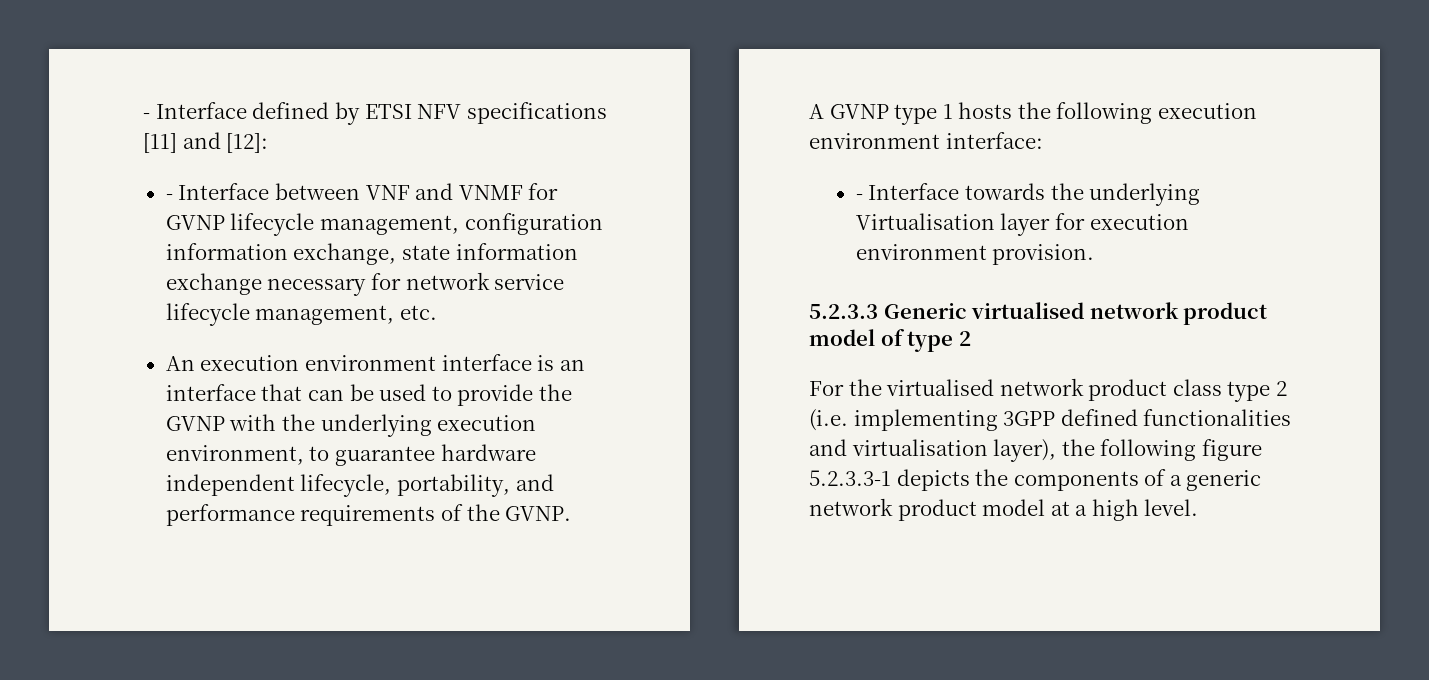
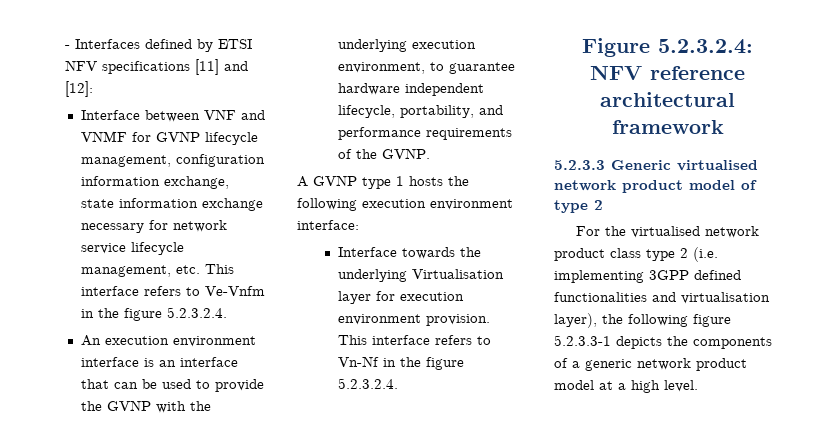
[143,102,247,119] - Interface -> [65,39,141,49] - Interfaces
[165,194,173,200] - -> (94, 89) none
(438, 312) none -> [205,264,235,274] [81,286,266,296] [81,307,228,321] This interface refers to Ve-Vnfm in the figure 5.2.3.2.4.
[855,194,863,200] - -> (359, 225) none
(1095, 254) none -> [338,335,492,345] [338,356,465,370] [338,378,399,389] [582,38,753,57] [590,65,745,80] [600,92,735,107] [611,120,724,134] This interface refers to Vn-Nf in the figure 5.2.3.2.4. // Figure 5.2.3.2.4: NFV reference architectural framework

